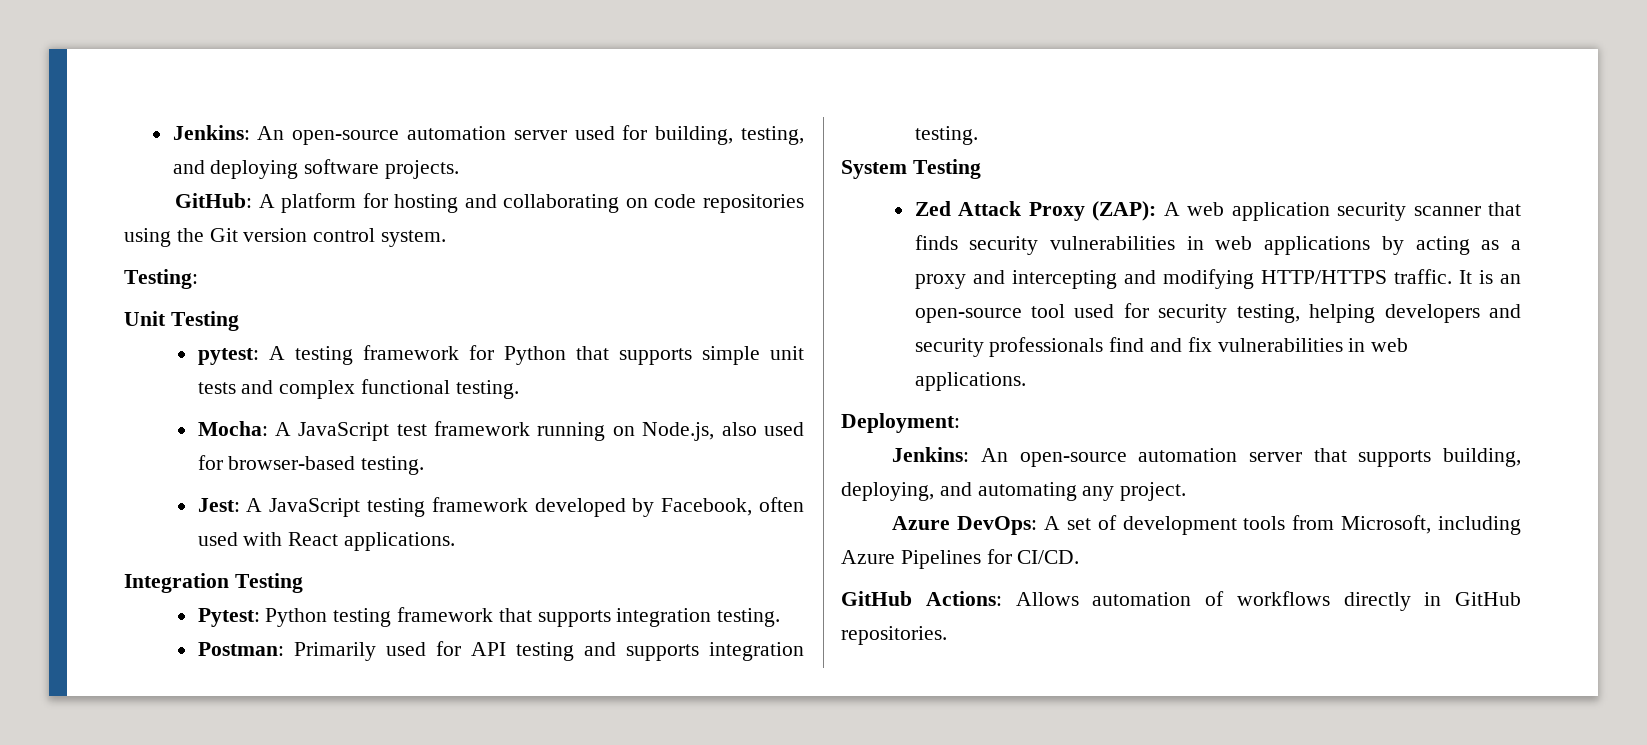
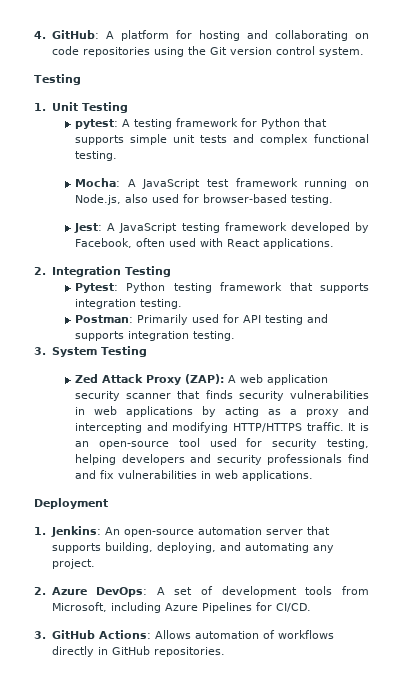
[172,125,804,145] [172,159,460,179] Jenkins: An open-source automation server used for building, testing, and deploying software projects. // -> [34,31,46,39] 4.
[124,269,198,289] Testing: // -> [34,74,81,85] [34,103,46,111] Testing // 1.
(455, 541) none -> [34,267,46,275] 2.
(978, 135) none -> [34,347,46,355] 3.
[841,413,960,433] Deployment: // -> [34,498,108,509] [34,527,46,535] Deployment // 1.
(1187, 491) none -> [34,587,46,595] 2.
(1080, 557) none -> [34,631,46,639] 3.

